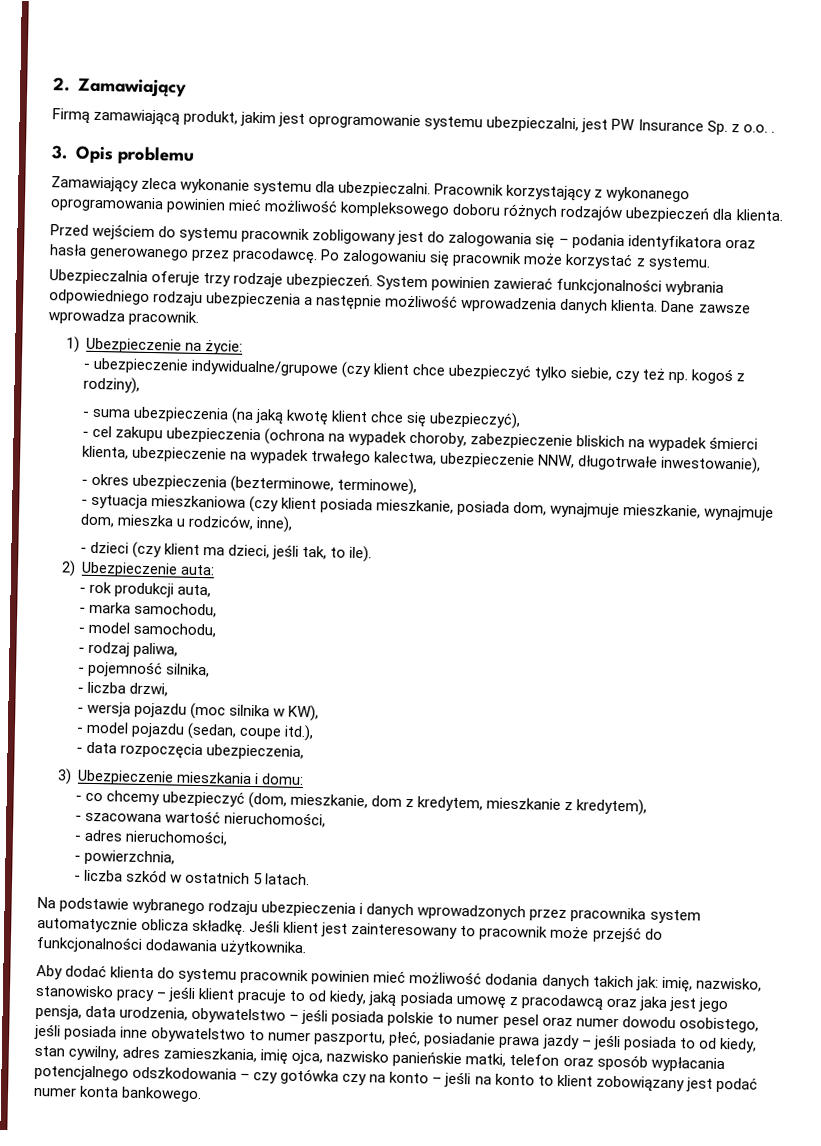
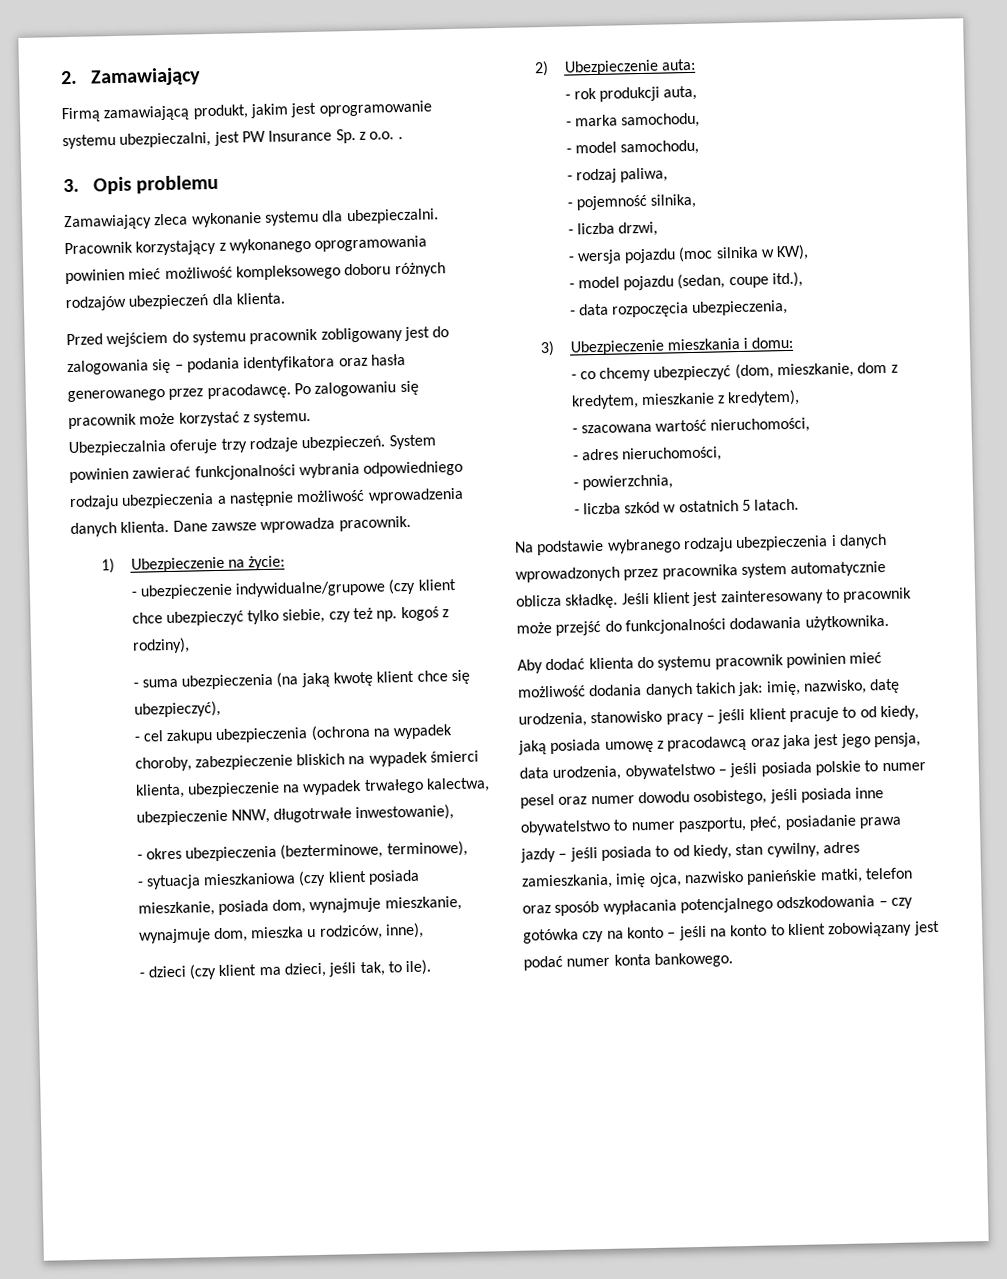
(762, 984) none -> [869,678,901,694] [518,712,587,728] datę urodzenia,

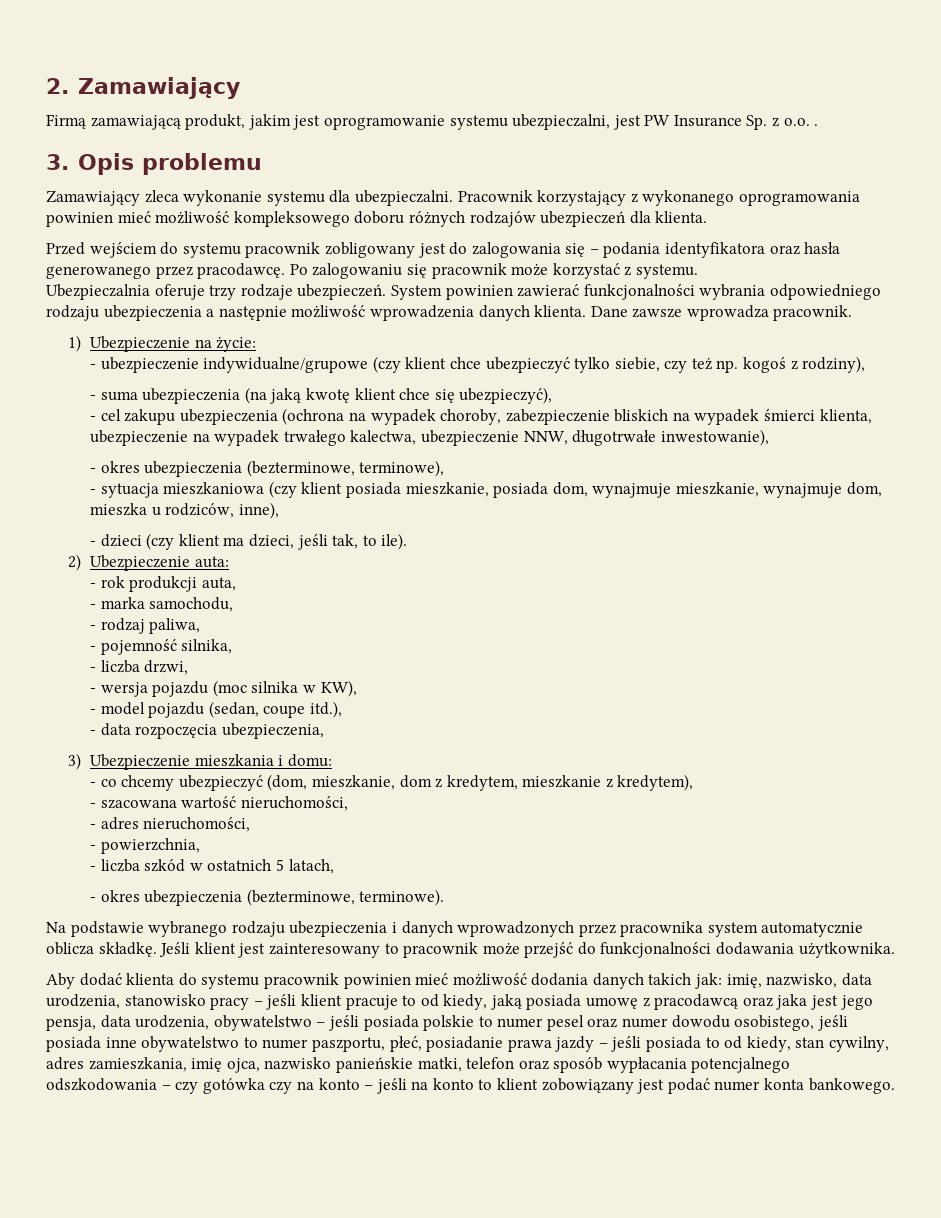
[565,139,700,156] // - model samochodu, -> (234, 604) none
[754,498,800,511] latach. -> [288,859,334,874] [89,889,445,906] latach, // - okres ubezpieczenia (bezterminowe, terminowe).
[869,678,901,694] datę -> [841,973,872,986] data

